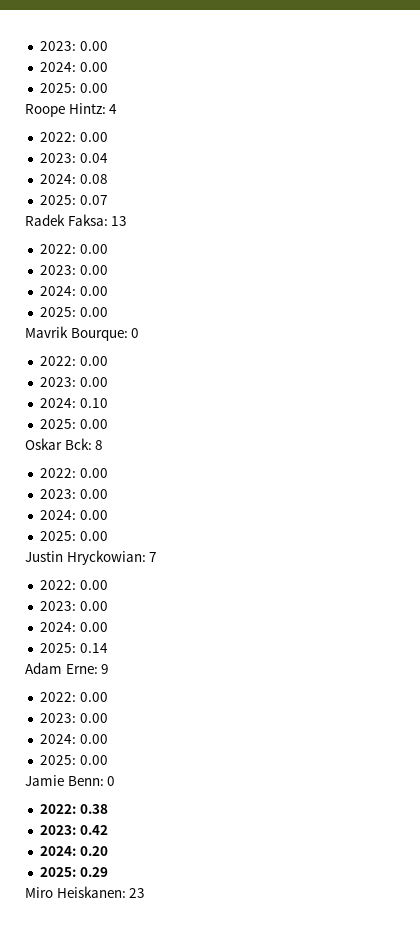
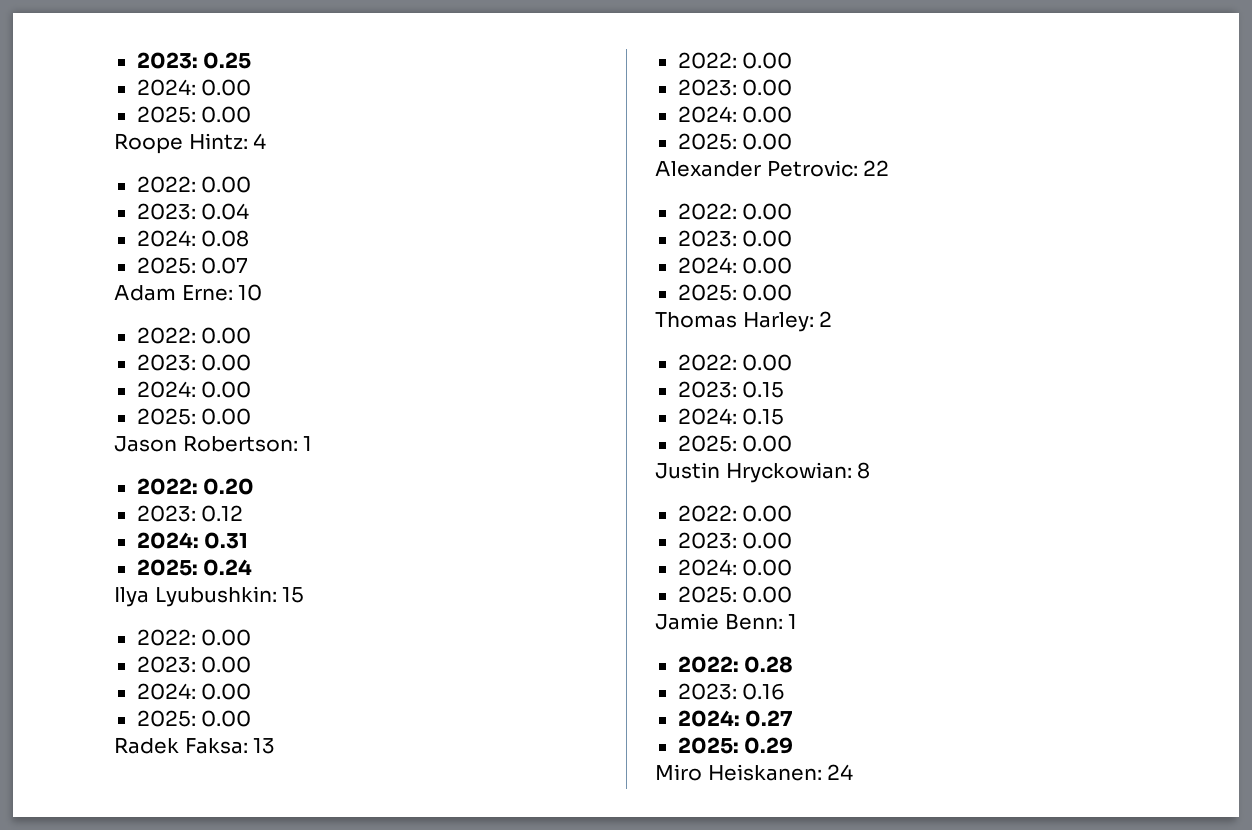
[39,41,108,51] 2023: 0.00 -> [136,52,252,69] 2023: 0.25
(108, 200) none -> [114,284,263,301] [136,327,252,344] [136,354,252,371] [136,381,252,398] [136,408,252,425] [114,435,313,452] [136,478,255,495] [136,505,244,522] [136,532,249,549] [136,559,253,576] [114,586,305,607] [136,629,252,646] [136,656,252,673] [136,683,252,700] [136,710,252,727] // Adam Erne: 10 // 2022: 0.00 // 2023: 0.00 // 2024: 0.00 // 2025: 0.00 // Jason Robertson: 1 // 2022: 0.20 // 2023: 0.12 // 2024: 0.31 // 2025: 0.24 // Ilya Lyubushkin: 15 // 2022: 0.00 // 2023: 0.00 // 2024: 0.00 // 2025: 0.00
[25,326,140,341] [39,356,108,366] [39,377,108,387] [39,398,108,408] [39,419,108,429] [25,438,104,450] [39,468,108,478] [39,489,108,499] [39,510,108,520] [39,531,108,541] [25,550,158,565] [39,580,108,590] [39,601,108,611] [39,622,108,632] [39,643,108,653] [25,662,110,674] Mavrik Bourque: 0 // 2022: 0.00 // 2023: 0.00 // 2024: 0.10 // 2025: 0.00 // Oskar Bck: 8 // 2022: 0.00 // 2023: 0.00 // 2024: 0.00 // 2025: 0.00 // Justin Hryckowian: 7 // 2022: 0.00 // 2023: 0.00 // 2024: 0.00 // 2025: 0.14 // Adam Erne: 9 -> [655,160,890,177] [677,203,793,220] [677,230,793,247] [677,257,793,274] [677,284,793,301] [655,311,833,332] [677,354,793,371] [677,381,785,398] [677,408,785,425] [677,435,793,452] [655,462,871,483] Alexander Petrovic: 22 // 2022: 0.00 // 2023: 0.00 // 2024: 0.00 // 2025: 0.00 // Thomas Harley: 2 // 2022: 0.00 // 2023: 0.15 // 2024: 0.15 // 2025: 0.00 // Justin Hryckowian: 8
[107,776,116,786] [39,804,108,814] [39,825,108,835] [39,846,108,856] 0 // 2022: 0.38 // 2023: 0.42 // 2024: 0.20 -> [788,614,798,629] [677,656,794,673] [677,683,786,700] [677,710,793,727] 1 // 2022: 0.28 // 2023: 0.16 // 2024: 0.27
[129,888,146,898] 23 -> [827,764,854,780] 24

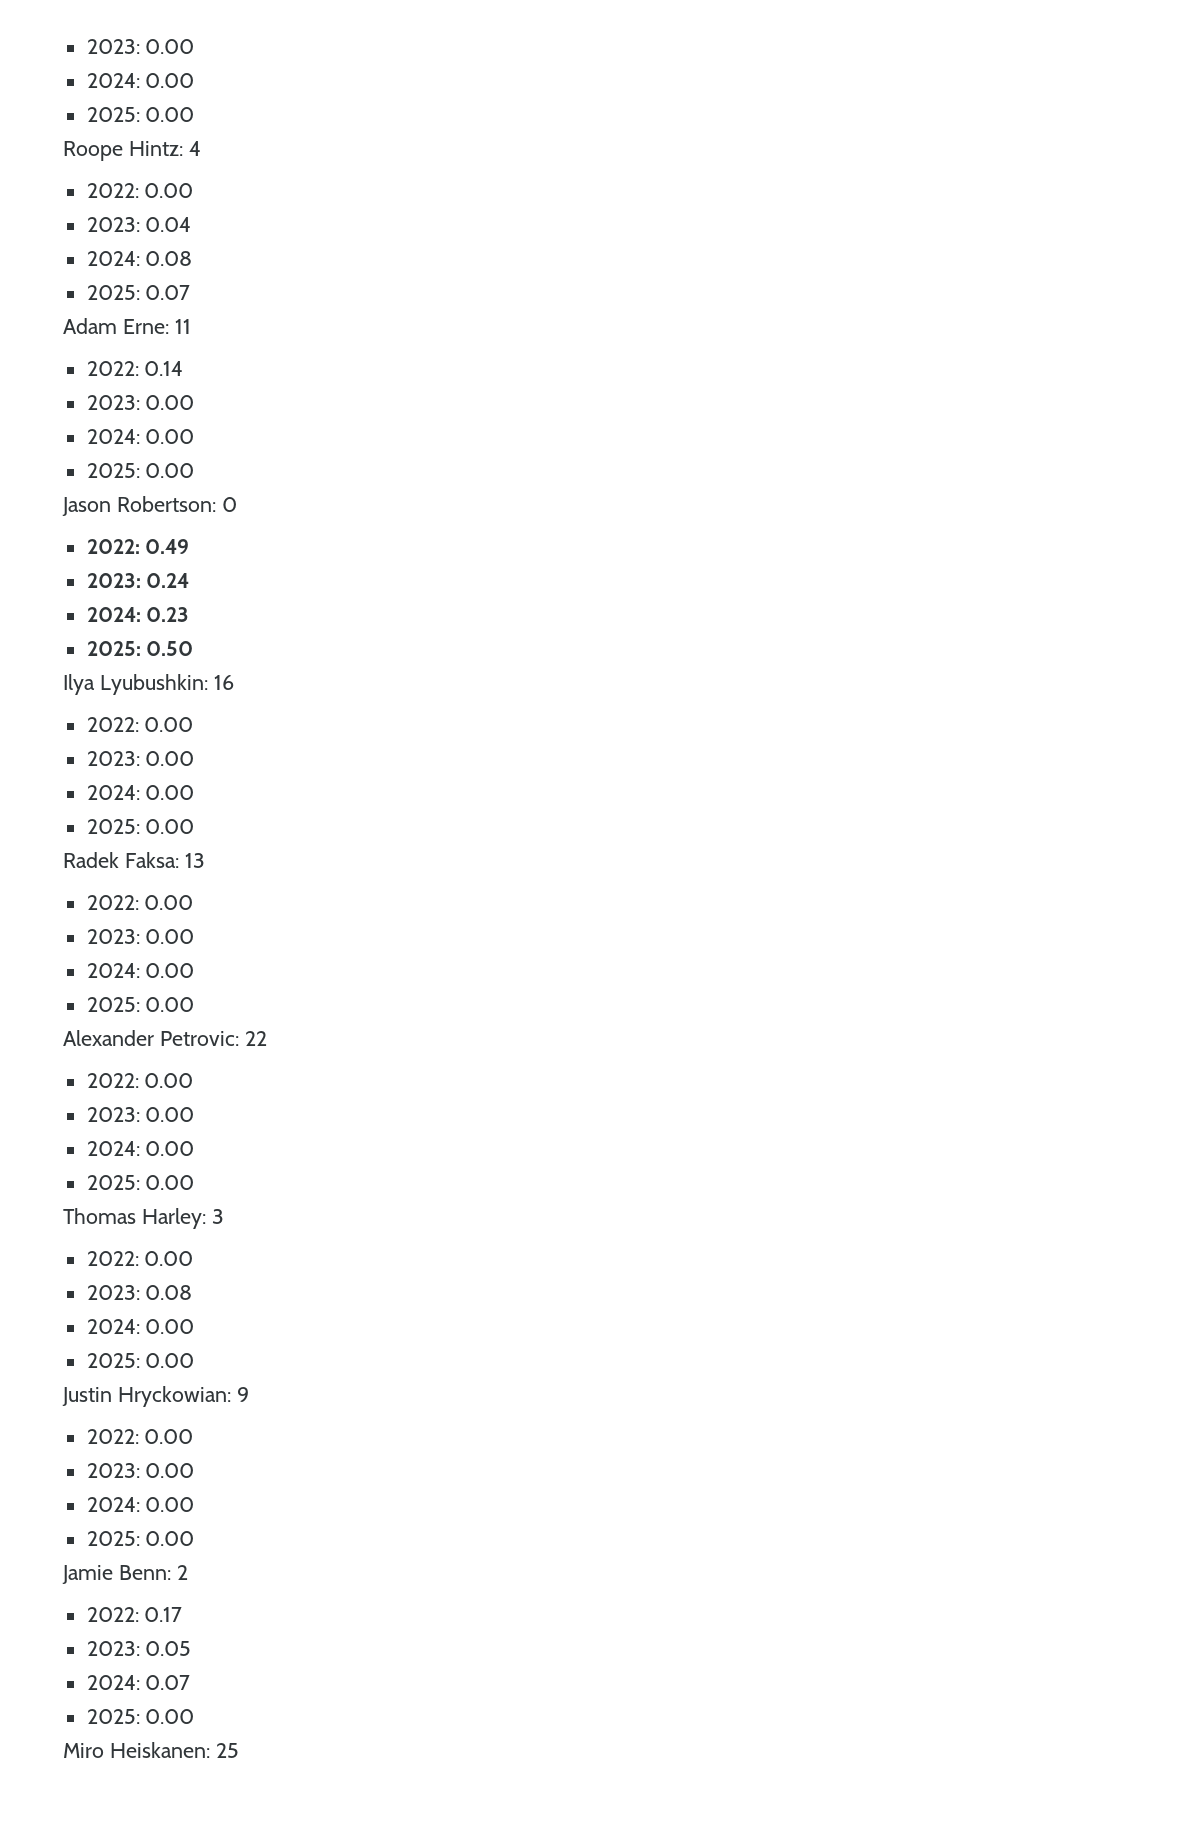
[136,52,252,69] 2023: 0.25 -> [86,39,195,54] 2023: 0.00
[238,284,263,301] [136,327,252,344] 10 // 2022: 0.00 -> [174,319,191,334] [86,361,184,376] 11 // 2022: 0.14
[303,436,313,451] [136,478,255,495] [136,505,244,522] [136,532,249,549] [136,559,253,576] 1 // 2022: 0.20 // 2023: 0.12 // 2024: 0.31 // 2025: 0.24 -> [221,497,237,512] [86,539,190,554] [86,573,190,588] [86,607,190,622] [86,641,194,656] 0 // 2022: 0.49 // 2023: 0.24 // 2024: 0.23 // 2025: 0.50
[282,587,305,603] 15 -> [213,675,234,690] 16
[819,311,833,327] [677,354,793,371] [677,381,785,398] [677,408,785,425] 2 // 2022: 0.00 // 2023: 0.15 // 2024: 0.15 -> [211,1209,224,1224] [86,1251,194,1266] [86,1285,193,1300] [86,1319,195,1334] 3 // 2022: 0.00 // 2023: 0.08 // 2024: 0.00
[857,462,871,479] 8 -> [236,1387,249,1402] 9
[788,614,798,629] [677,656,794,673] [677,683,786,700] [677,710,793,727] [677,737,794,754] 1 // 2022: 0.28 // 2023: 0.16 // 2024: 0.27 // 2025: 0.29 -> [176,1565,188,1580] [86,1607,183,1622] [86,1641,192,1656] [86,1675,191,1690] [86,1709,195,1724] 2 // 2022: 0.17 // 2023: 0.05 // 2024: 0.07 // 2025: 0.00
[827,764,854,780] 24 -> [215,1743,239,1758] 25

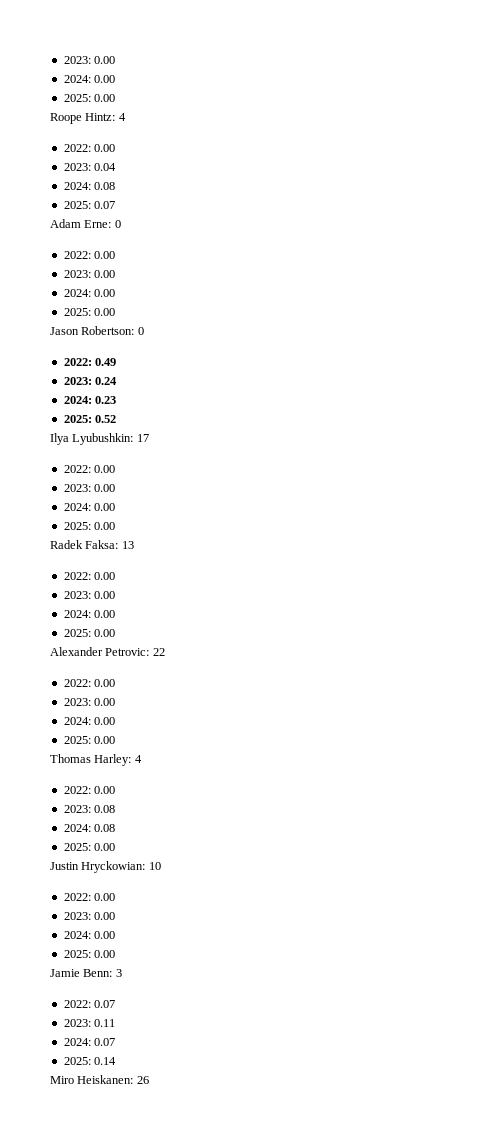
[174,319,191,334] [86,361,184,376] 11 // 2022: 0.14 -> [114,220,121,228] [63,251,116,259] 0 // 2022: 0.00
[146,641,194,656] 0.50 -> [95,415,117,423] 0.52
[213,675,234,690] 16 -> [136,434,149,442] 17
[211,1209,224,1224] 3 -> [134,755,142,763] 4
[145,1319,195,1334] 0.00 -> [94,824,116,832] 0.08
[236,1387,249,1402] 9 -> [148,862,161,870] 10
[176,1565,188,1580] [86,1607,183,1622] [86,1641,192,1656] 2 // 2022: 0.17 // 2023: 0.05 -> [115,969,122,977] [63,1000,116,1008] [63,1019,116,1027] 3 // 2022: 0.07 // 2023: 0.11
[145,1709,195,1724] 0.00 -> [94,1057,117,1065] 0.14
[215,1743,239,1758] 25 -> [136,1076,149,1084] 26

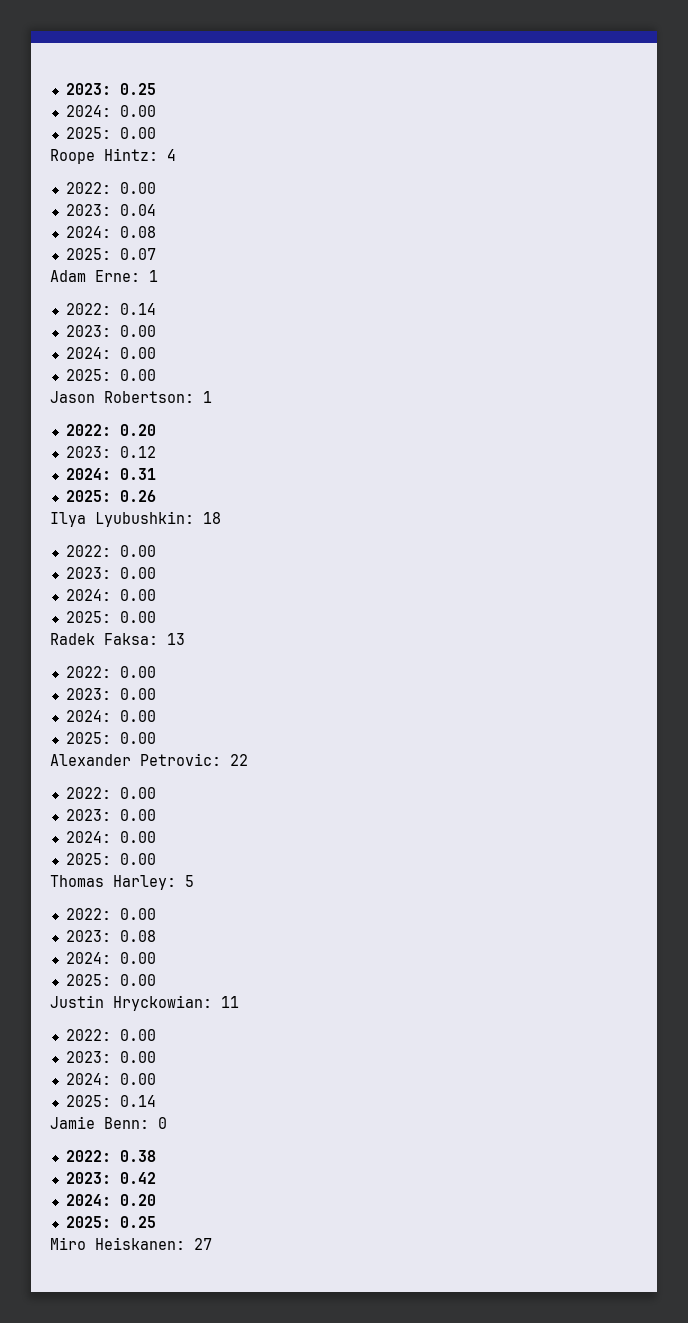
[63,56,116,64] 2023: 0.00 -> [65,83,156,95] 2023: 0.25
[114,220,121,228] [63,251,116,259] 0 // 2022: 0.00 -> [149,270,158,282] [65,303,156,315] 1 // 2022: 0.14
[137,327,144,335] [63,358,117,366] [63,377,118,385] [63,396,117,404] [63,415,117,423] 0 // 2022: 0.49 // 2023: 0.24 // 2024: 0.23 // 2025: 0.52 -> [203,391,212,403] [65,424,156,436] [65,446,156,458] [65,468,156,480] [65,490,156,502] 1 // 2022: 0.20 // 2023: 0.12 // 2024: 0.31 // 2025: 0.26
[136,434,149,442] 17 -> [203,512,221,524] 18
[134,755,142,763] 4 -> [185,875,194,887] 5
[94,824,116,832] 0.08 -> [119,952,156,964] 0.00
[148,862,161,870] [63,893,116,901] [63,912,116,920] [63,931,116,939] [63,950,116,958] 10 // 2022: 0.00 // 2023: 0.00 // 2024: 0.00 // 2025: 0.00 -> [221,996,239,1008] [65,1029,156,1041] [65,1051,156,1063] [65,1073,156,1085] [65,1095,156,1107] 11 // 2022: 0.00 // 2023: 0.00 // 2024: 0.00 // 2025: 0.14
[115,969,122,977] [63,1000,116,1008] [63,1019,116,1027] [63,1038,116,1046] [63,1057,117,1065] 3 // 2022: 0.07 // 2023: 0.11 // 2024: 0.07 // 2025: 0.14 -> [158,1117,167,1129] [65,1150,156,1162] [65,1172,156,1184] [65,1194,156,1206] [65,1216,156,1228] 0 // 2022: 0.38 // 2023: 0.42 // 2024: 0.20 // 2025: 0.25
[136,1076,149,1084] 26 -> [194,1238,212,1250] 27

